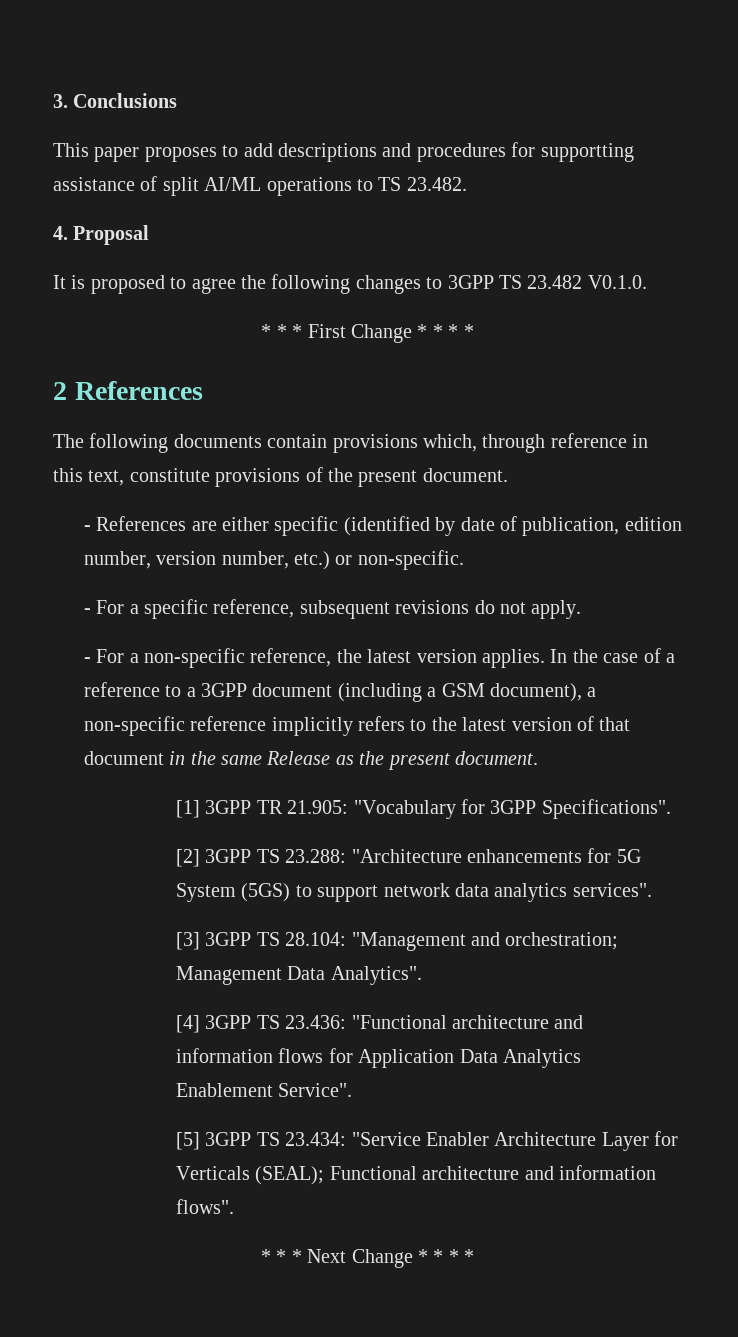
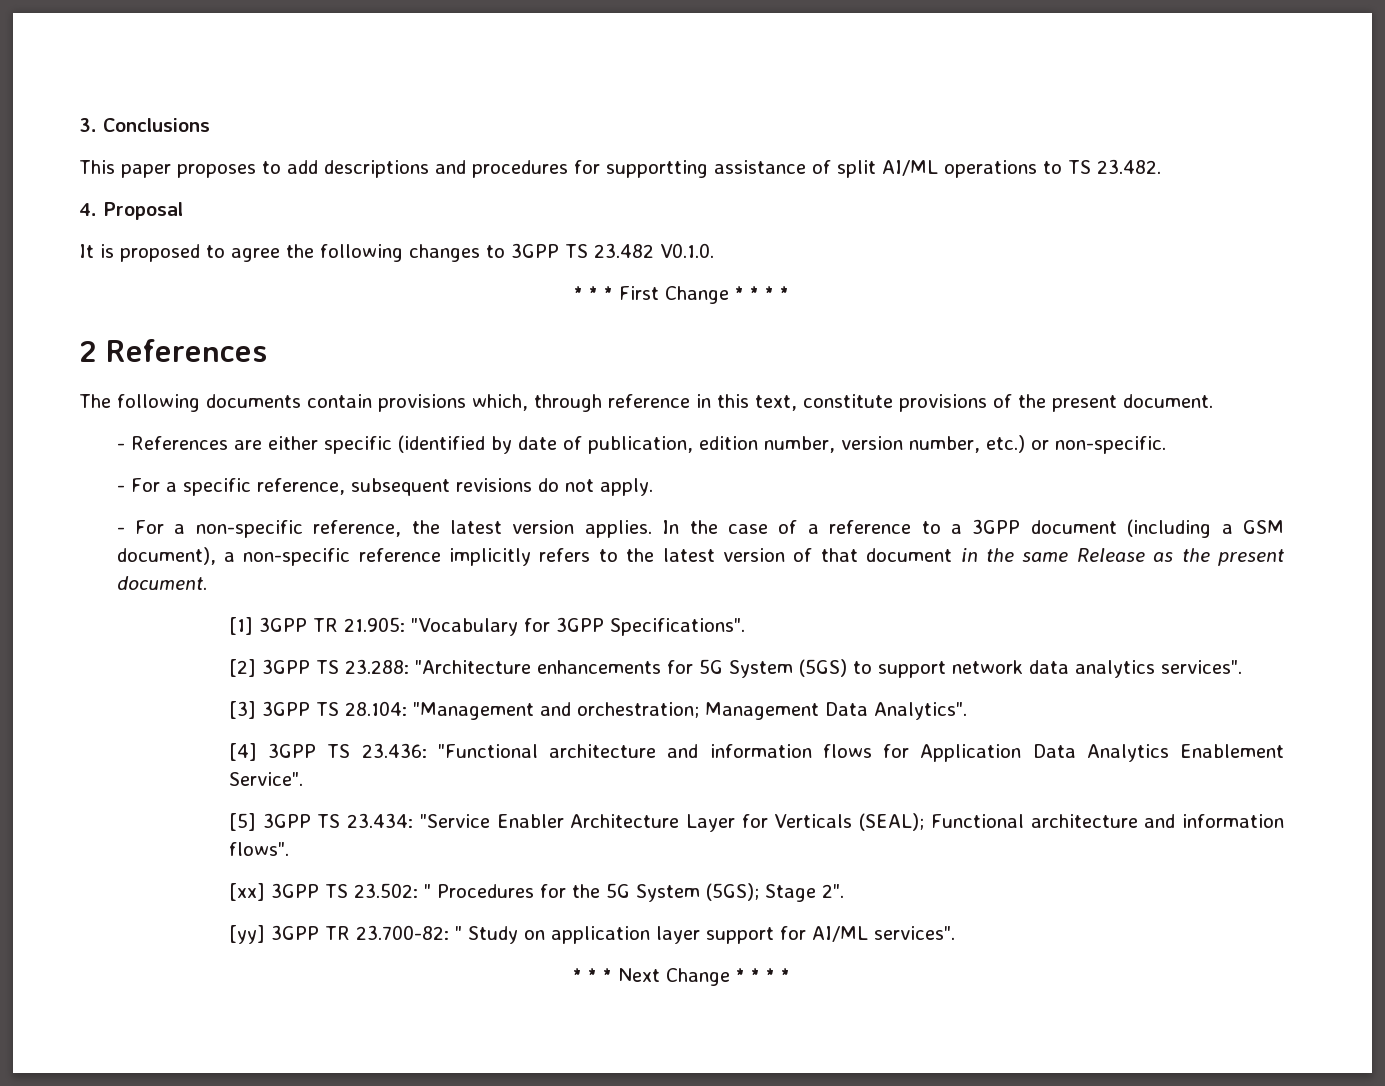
(235, 1206) none -> [229,883,845,902] [229,925,956,944] // [xx] 3GPP TS 23.502: " Procedures for the 5G System (5GS); Stage 2". // [yy] 3GPP TR 23.700-82: " Study on application layer support for AI/ML services".

